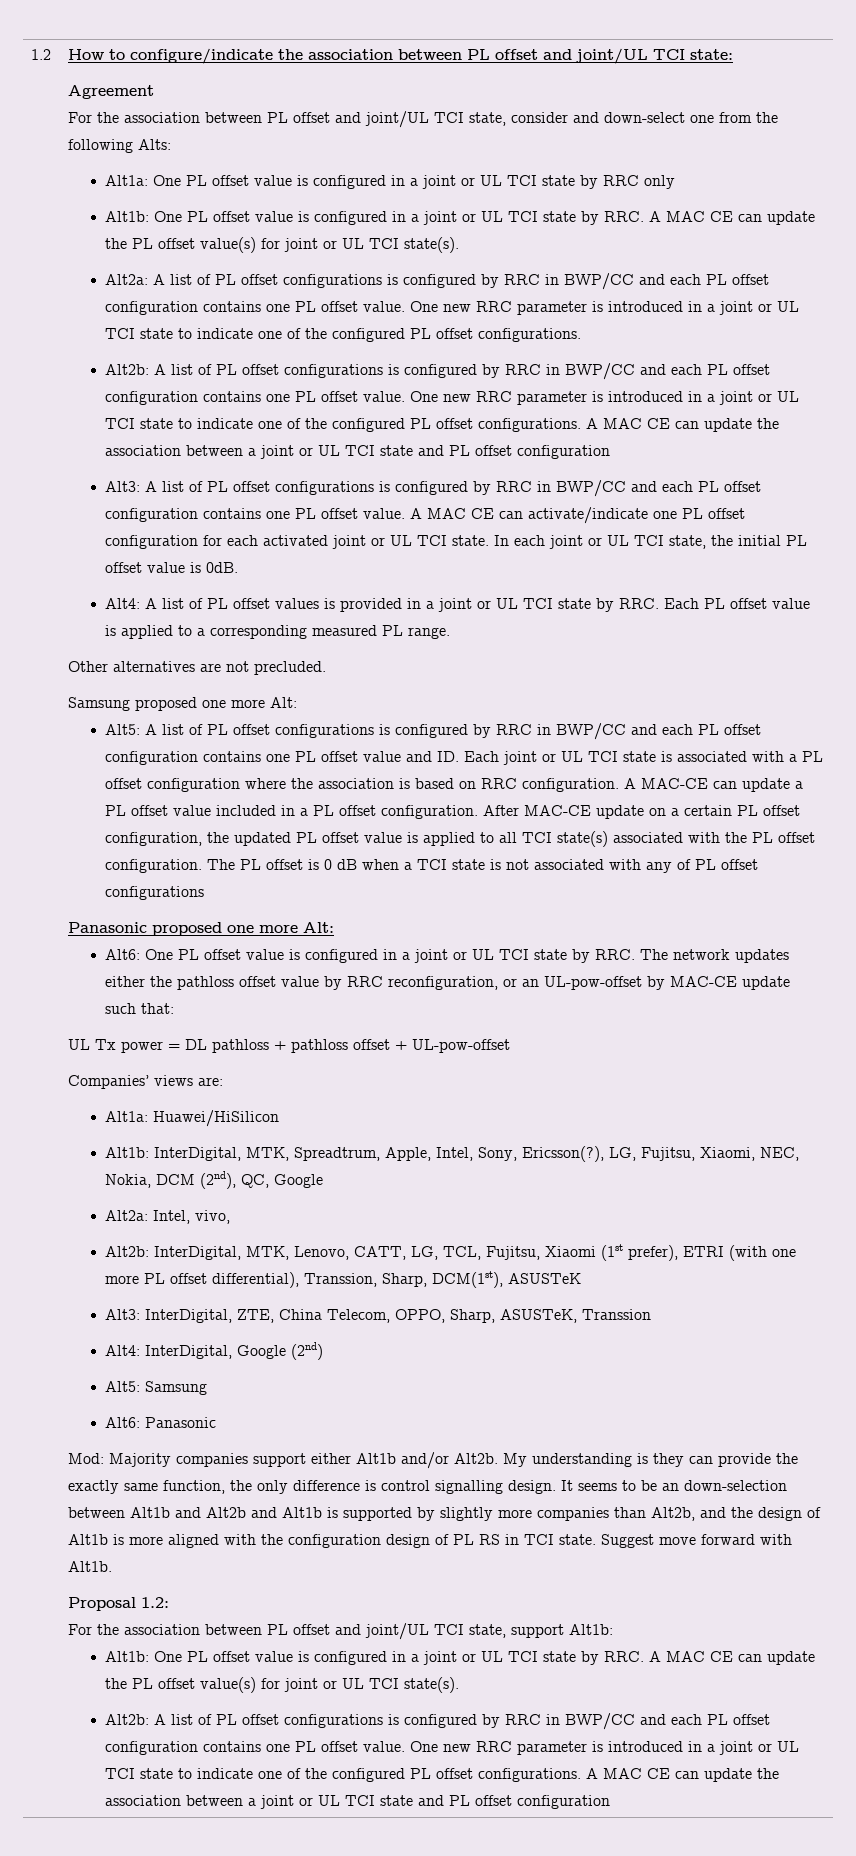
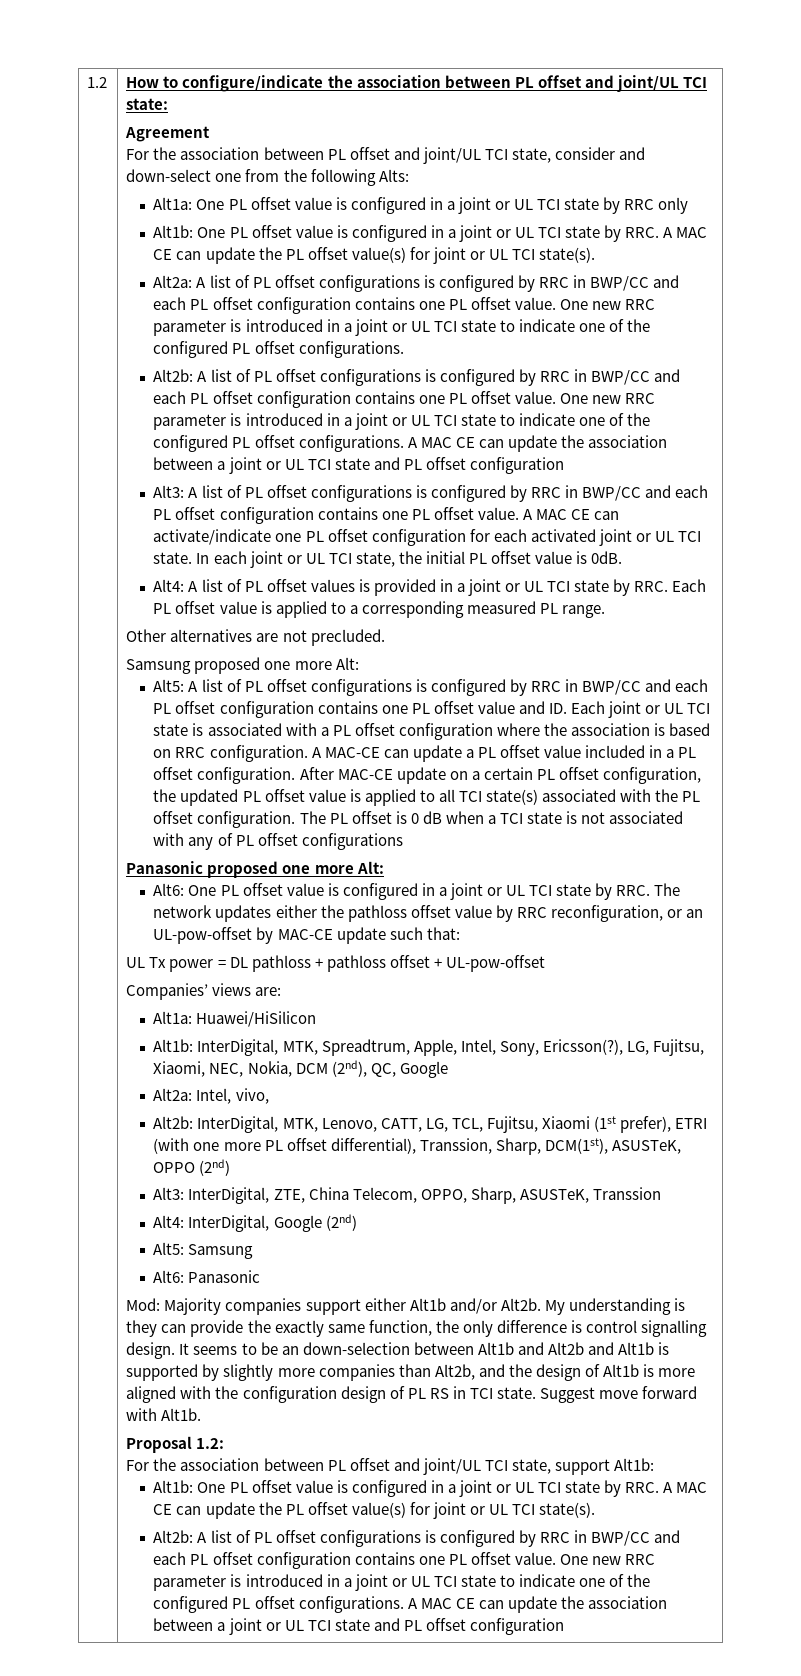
[508,1273,582,1284] ASUSTeK -> [611,1140,681,1154] [153,1159,231,1176] ASUSTeK, OPPO (2nd)

